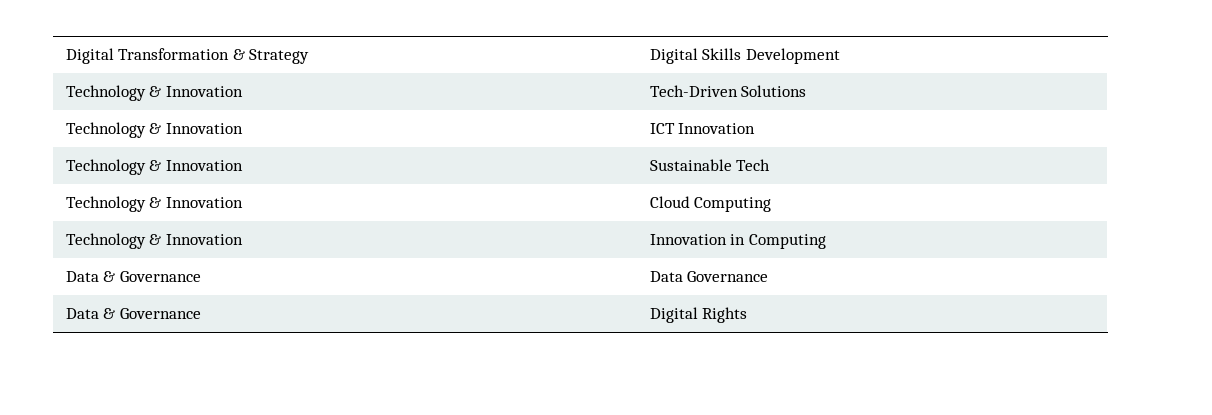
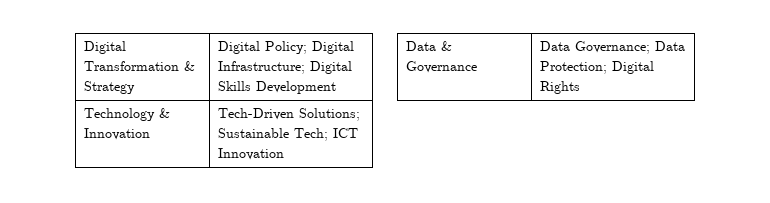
(698, 56) none -> [265,41,355,54] [218,61,353,74] Policy; Digital Infrastructure; Digital
[741,85,807,97] [65,122,243,138] [649,123,756,134] [65,159,243,175] [649,159,771,171] [65,196,243,212] [649,196,772,212] [65,233,243,249] [649,234,826,249] Solutions // Technology & Innovation | ICT Innovation // Technology & Innovation | Sustainable Tech // Technology & Innovation | Cloud Computing // Technology & Innovation | Innovation in Computing -> [299,108,361,121] [218,128,359,141] [218,148,285,160] Solutions; Sustainable Tech; ICT Innovation
[687,271,769,282] [65,308,201,319] Governance // Data & Governance | -> [575,41,686,54] [540,61,608,74] Governance; Data Protection;

